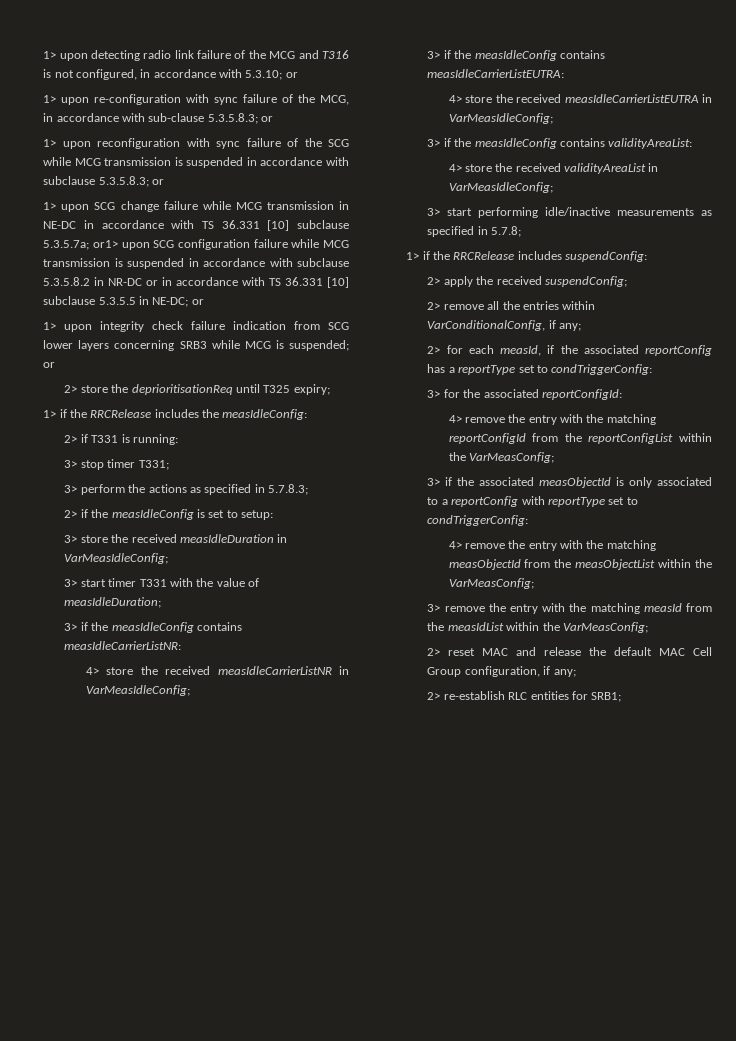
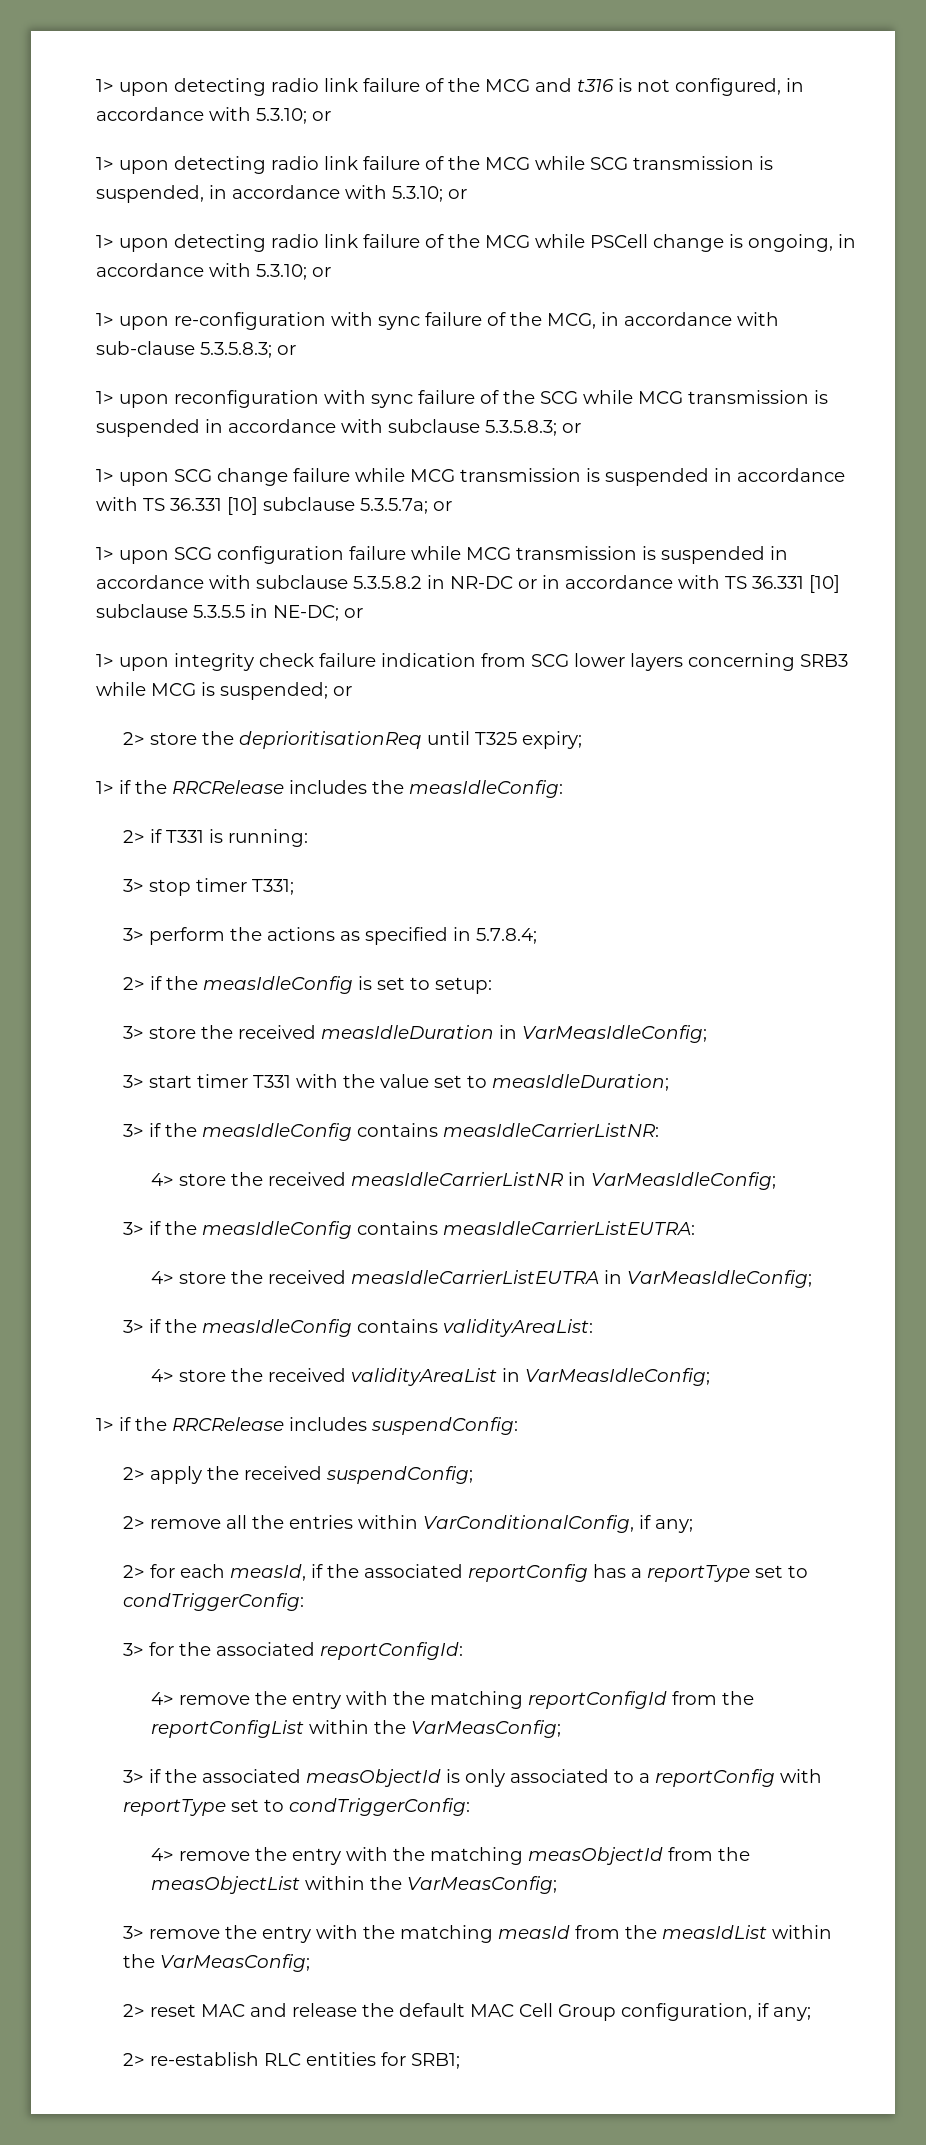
[322,50,350,59] T316 -> [576,79,614,92] t316
(298, 75) none -> [95,156,773,174] [95,185,467,203] [95,234,856,252] [95,263,331,280] // 1> upon detecting radio link failure of the MCG while SCG transmission is suspended, in accordance with 5.3.10; or // 1> upon detecting radio link failure of the MCG while PSCell change is ongoing, in accordance with 5.3.10; or
[339,201,350,210] [43,221,77,229] in NE-DC -> [585,468,709,486] is suspended
[92,240,118,248] or1> -> [432,501,452,511] [95,547,114,560] or // 1>
[268,484,309,495] 5.7.8.3; -> [476,928,538,944] 5.7.8.4;
[248,578,260,587] of -> [434,1075,488,1088] set to
[427,207,712,218] [427,226,522,237] // 3> start performing idle/inactive measurements as specified in 5.7.8; -> (710, 1377) none

